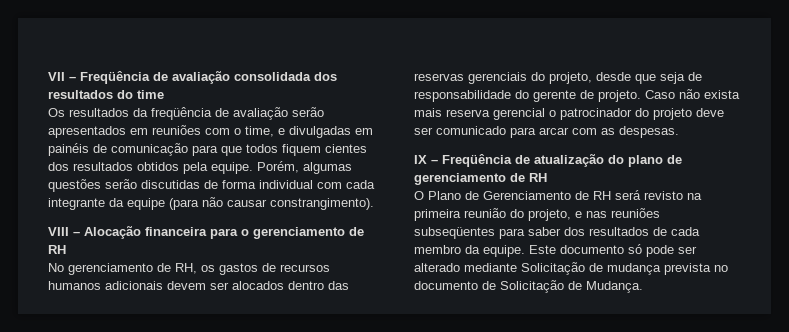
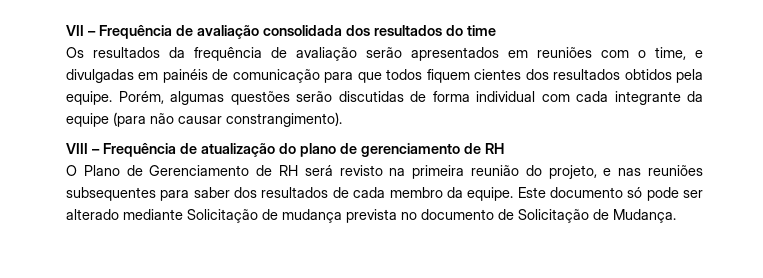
[80,71,150,84] Freqüência -> [99,25,172,39] Frequência
[151,107,212,120] freqüência -> [194,47,262,61] frequência
[84,226,364,239] [48,245,66,254] [48,263,330,275] [48,281,349,290] [414,72,702,84] [414,89,740,102] [414,108,724,120] [414,126,679,138] [414,154,512,167] Alocação financeira para o gerenciamento de RH // No gerenciamento de RH, os gastos de recursos humanos adicionais devem ser alocados dentro das reservas gerenciais do projeto, desde que seja de responsabilidade do gerente de projeto. Caso não exista mais reserva gerencial o patrocinador do projeto deve ser comunicado para arcar com as despesas. // IX – Freqüência -> [103,143,176,157] Frequência
[414,227,495,239] subseqüentes -> [66,187,156,201] subsequentes

